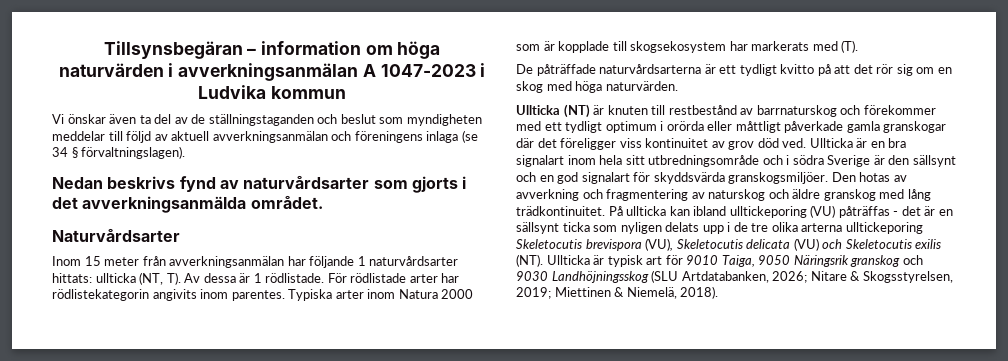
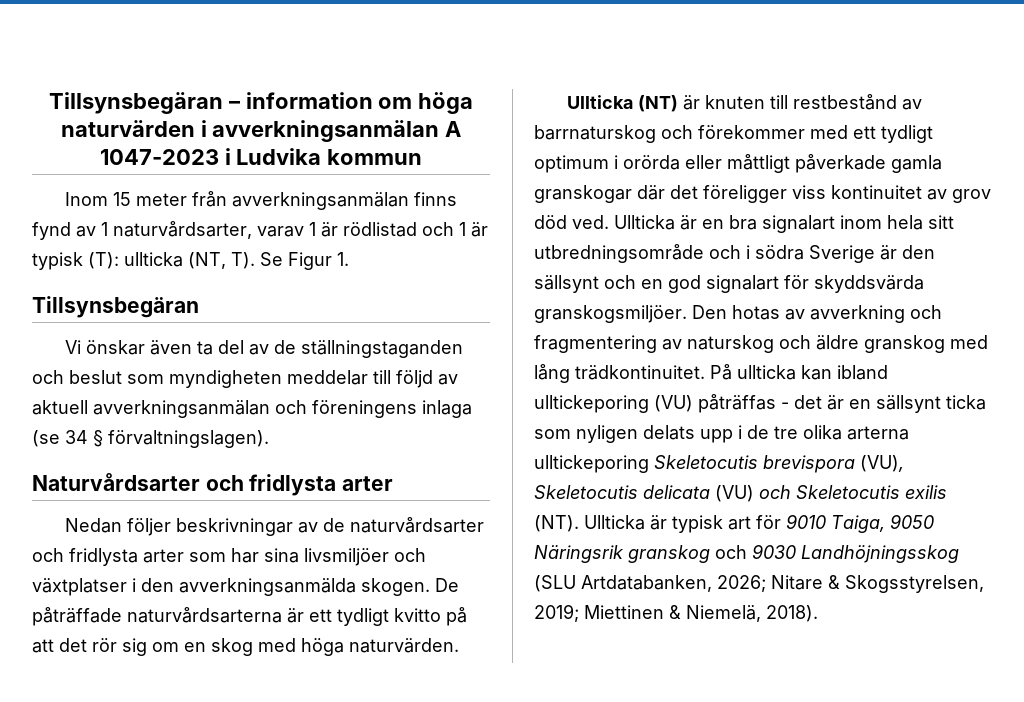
(346, 92) none -> [65,191,458,210] [32,221,488,240] [32,252,349,270] [32,296,199,318] // Inom 15 meter från avverkningsanmälan finns fynd av 1 naturvårdsarter, varav 1 är rödlistad och 1 är typisk (T): ullticka (NT, T). Se Figur 1. // Tillsynsbegäran
[52,175,467,193] [52,195,323,213] [52,228,180,242] [52,256,459,268] [52,272,460,285] [52,289,474,301] [516,40,859,53] Nedan beskrivs fynd av naturvårdsarter som gjorts i det avverkningsanmälda området. // Naturvårdsarter // Inom 15 meter från avverkningsanmälan har följande 1 naturvårdsarter hittats: ullticka (NT, T). Av dessa är 1 rödlistade. För rödlistade arter har rödlistekategorin angivits inom parentes. Typiska arter inom Natura 2000 som är kopplade till skogsekosystem har markerats med (T). // -> [32,473,394,496] [65,517,485,536] [32,548,426,566] [32,578,430,596] Naturvårdsarter och fridlysta arter // Nedan följer beskrivningar av de naturvårdsarter och fridlysta arter som har sina livsmiljöer och växtplatser i den avverkningsanmälda skogen.

